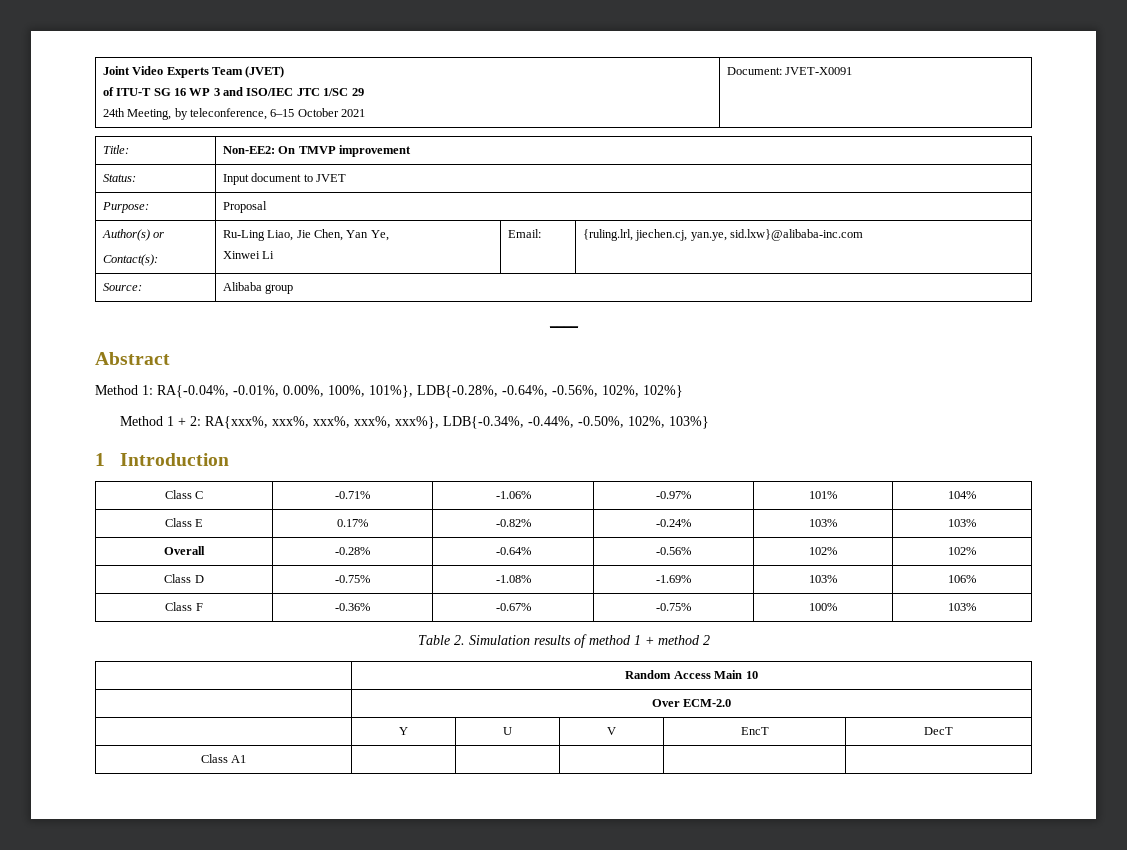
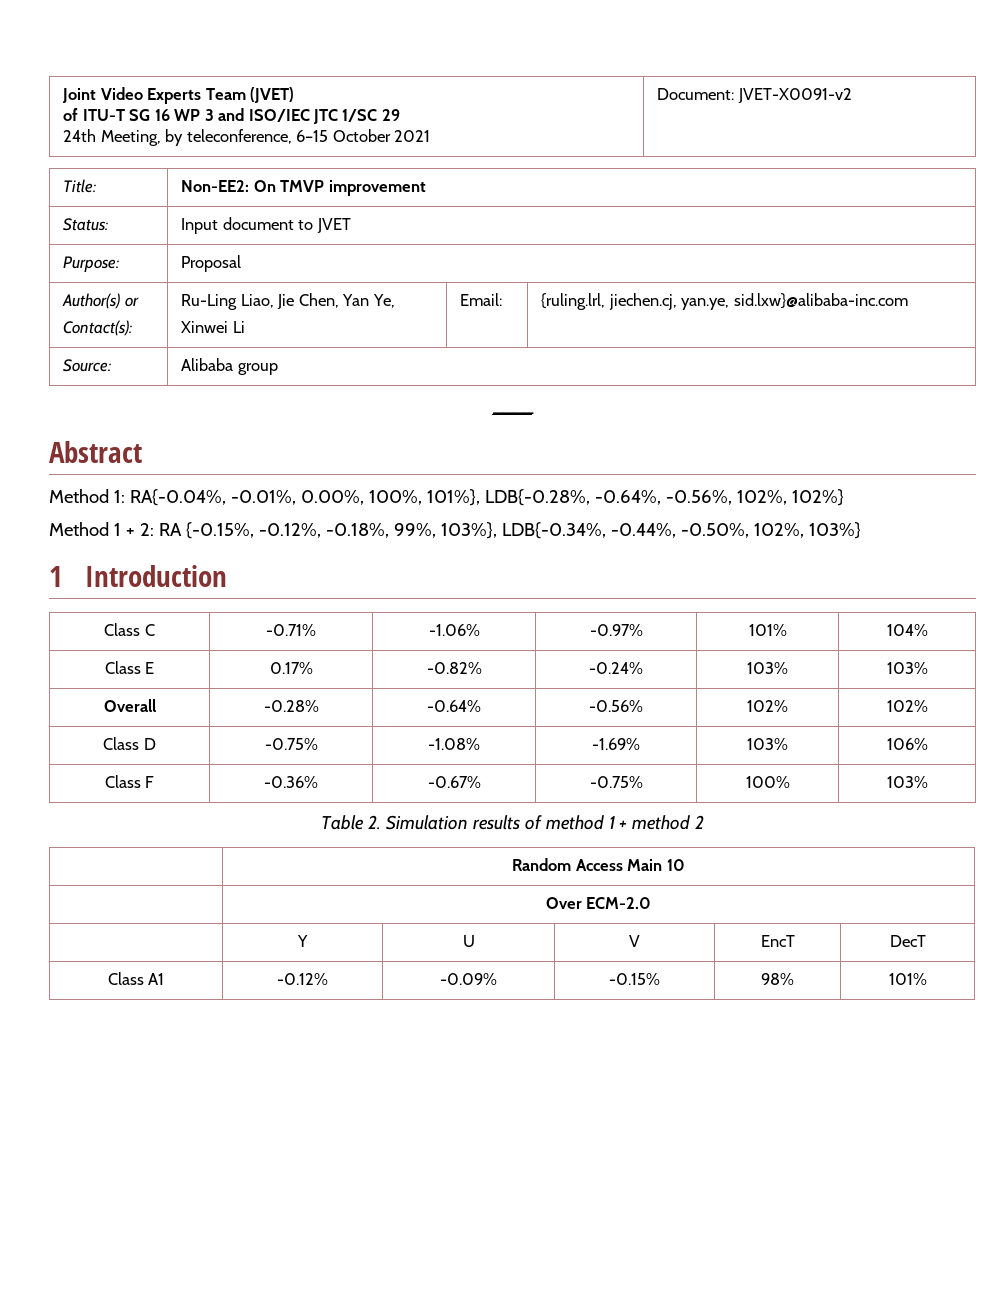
[785,67,853,75] JVET-X0091 -> [737,88,852,103] JVET-X0091-v2
[204,416,439,429] RA{xxx%, xxx%, xxx%, xxx%, xxx%}, -> [158,522,497,539] RA {-0.15%, -0.12%, -0.18%, 99%, 103%},
(247, 759) | | | | -> [277,973,328,985] [440,973,497,985] [609,973,660,985] [761,973,794,985] [888,973,927,985] -0.12% | -0.09% | -0.15% | 98% | 101%

